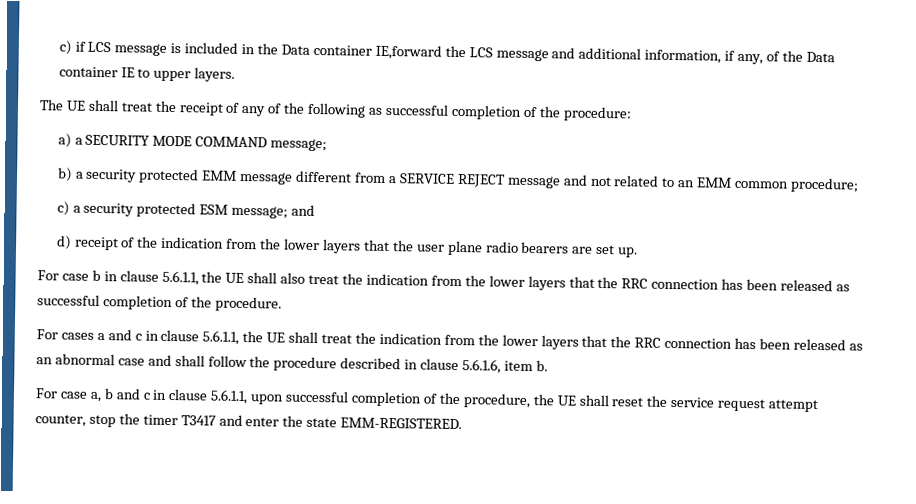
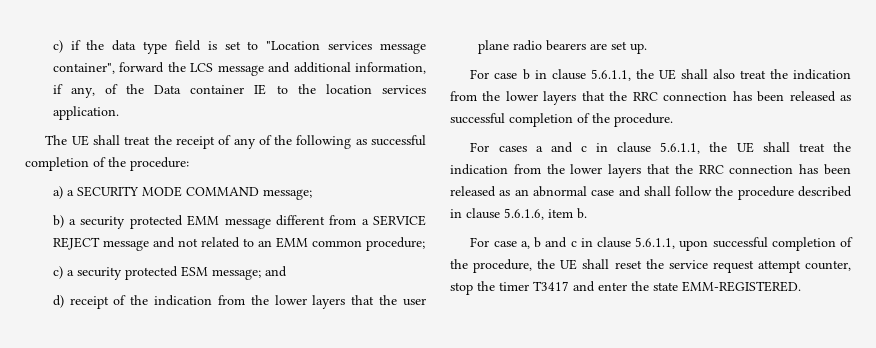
[87,41,442,60] LCS message is included in the Data container IE,forward -> [86,40,426,54] [52,62,165,74] the data type field is set to "Location services message container", forward
[153,67,236,82] upper layers. -> [297,84,426,94] [52,106,119,120] the location services application.

